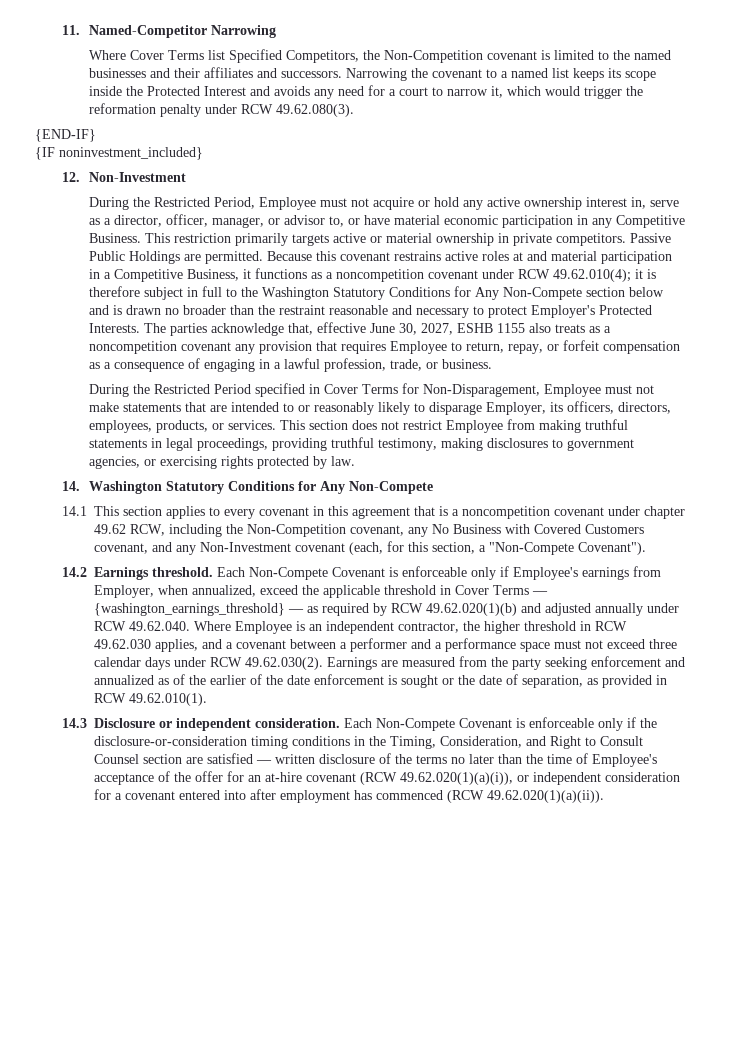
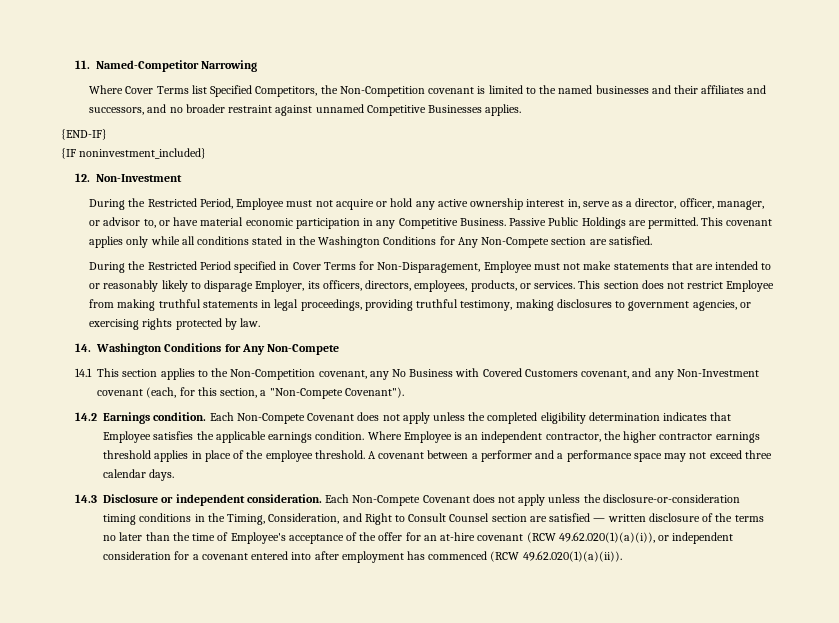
[280,68,656,81] [88,85,643,99] [88,103,354,117] successors. Narrowing the covenant to a named list keeps its scope inside the Protected Interest and avoids any need for a court to narrow it, which would trigger the reformation penalty under RCW 49.62.080(3). -> [89,104,522,116] successors, and no broader restraint against unnamed Competitive Businesses applies.
[144,233,626,246] This restriction primarily targets active or material ownership in private competitors. -> (506, 222) none
[266,251,672,264] [88,268,656,282] [88,286,237,300] Because this covenant restrains active roles at and material participation in a Competitive Business, it functions as a noncompetition covenant under RCW 49.62.010(4); it is therefore subject in full to -> [701,217,773,226] [89,236,296,248] This covenant applies only while all conditions stated in
[332,287,385,300] Statutory -> (381, 242) none
[628,287,664,297] [88,305,652,318] [88,322,611,336] [88,340,680,354] [88,358,492,372] below and is drawn no broader than the restraint reasonable and necessary to protect Employer's Protected Interests. The parties acknowledge that, effective June 30, 2027, ESHB 1155 also treats as a noncompetition covenant any provision that requires Employee to return, repay, or forfeit compensation as a consequence of engaging in a lawful profession, trade, or business. -> [589,236,652,245] are satisfied.
[165,481,224,494] Statutory -> (163, 349) none
[223,506,685,519] [93,524,222,537] every covenant in this agreement that is a noncompetition covenant under chapter 49.62 RCW, including -> (208, 373) none
[151,566,661,580] [93,585,548,598] [93,603,679,616] [93,621,190,631] threshold. Each Non-Compete Covenant is enforceable only if Employee's earnings from Employer, when annualized, exceed the applicable threshold in Cover Terms — {washington_earnings_threshold} — as required by RCW 49.62.020(1)(b) and adjusted annually under RCW 49.62.040. -> [153,412,732,424] [103,431,365,443] condition. Each Non-Compete Covenant does not apply unless the completed eligibility determination indicates that Employee satisfies the applicable earnings condition.
[523,621,627,631] [93,639,233,652] threshold in RCW 49.62.030 applies, and a -> [659,432,760,443] [103,450,377,462] contractor earnings threshold applies in place of the employee threshold. A
[553,640,581,649] must -> [664,453,687,462] may
[144,656,685,670] [93,674,667,688] [93,693,207,706] days under RCW 49.62.030(2). Earnings are measured from the party seeking enforcement and annualized as of the earlier of the date enforcement is sought or the date of separation, as provided in RCW 49.62.010(1). -> [149,469,175,481] days.
[515,717,636,731] is enforceable only if -> [472,494,581,506] does not apply unless

